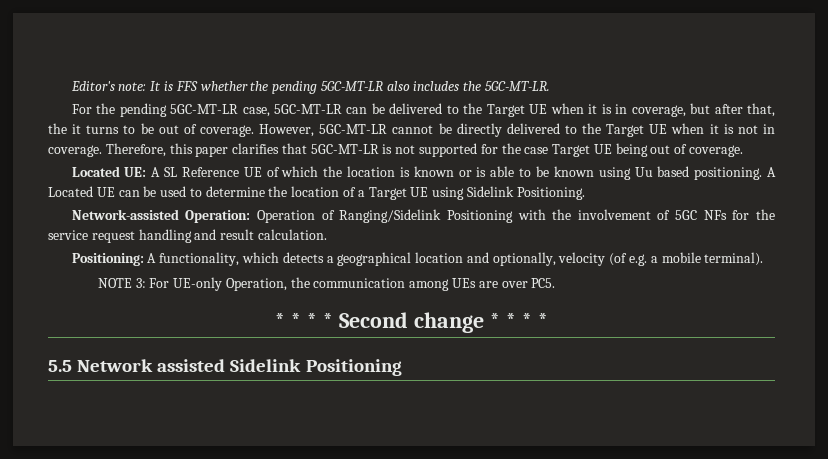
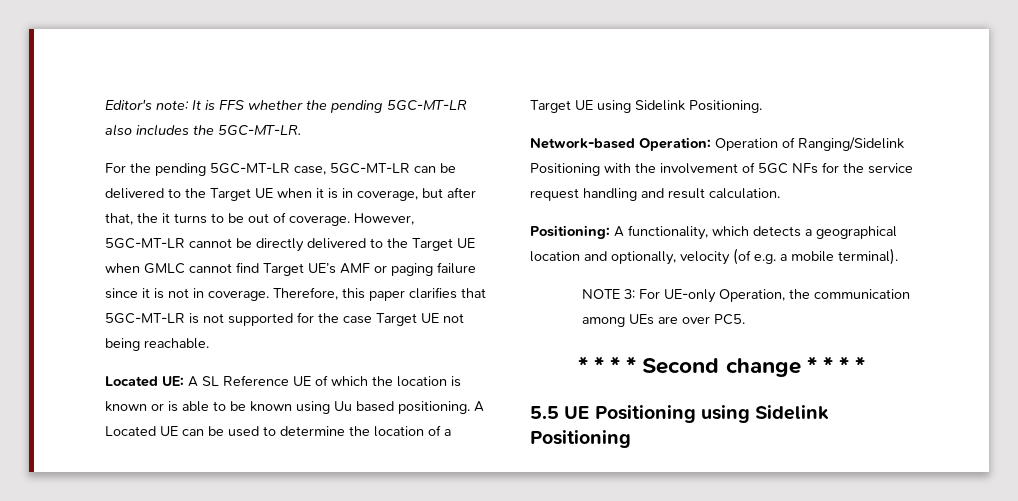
(705, 128) none -> [144,262,476,276] [105,288,138,299] GMLC cannot find Target UE’s AMF or paging failure since
[615,143,744,157] being out of coverage. -> [443,313,464,323] [105,338,209,351] not being reachable.
[71,209,179,220] Network-assisted -> [530,138,635,149] Network-based
[77,359,226,372] Network assisted -> [564,405,750,423] UE Positioning using

